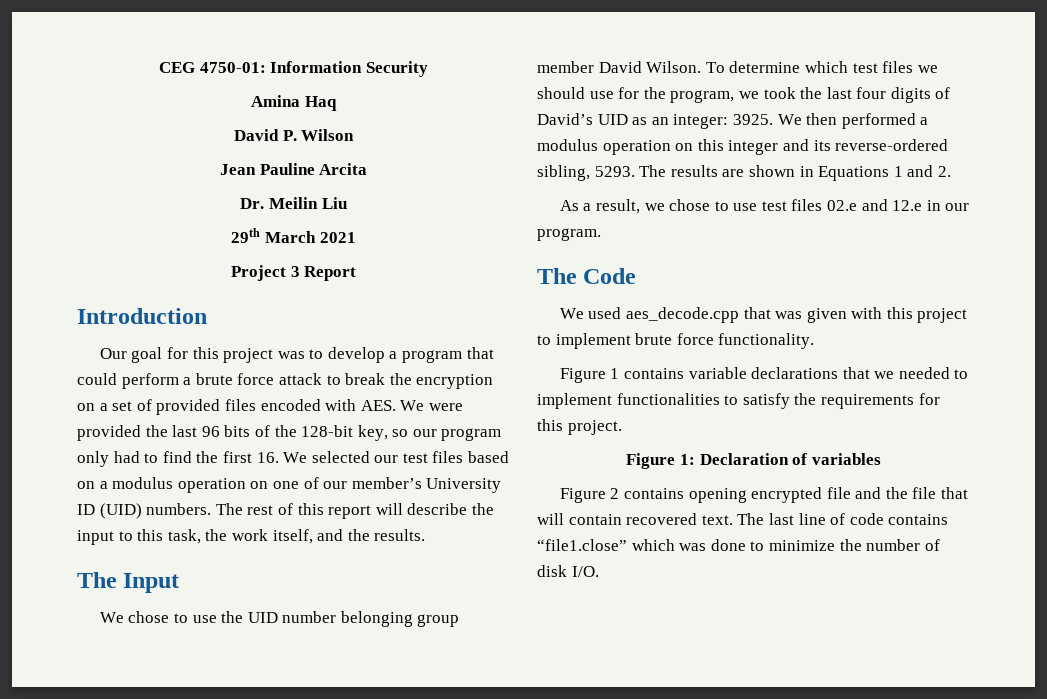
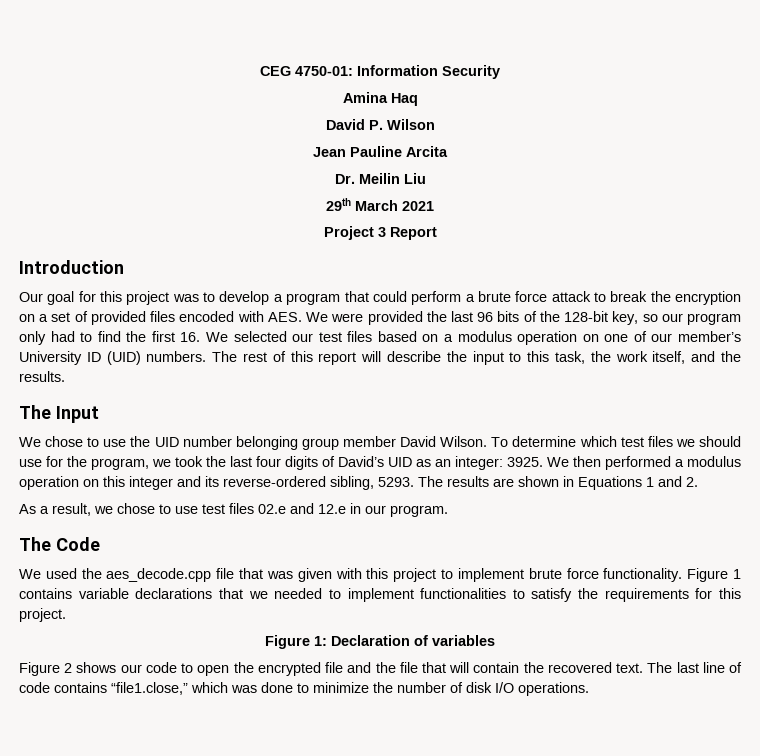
[625,307,739,323] aes_decode.cpp -> [81,568,235,582] the aes_decode.cpp file
(815, 341) // -> (683, 575) none
[623,488,747,503] contains opening -> [76,662,254,676] shows our code to open the
(622, 519) none -> [523,662,544,673] the
[537,539,627,551] “file1.close” -> [111,682,188,695] “file1.close,”
[571,566,599,577] I/O. -> [495,682,589,696] I/O operations.

